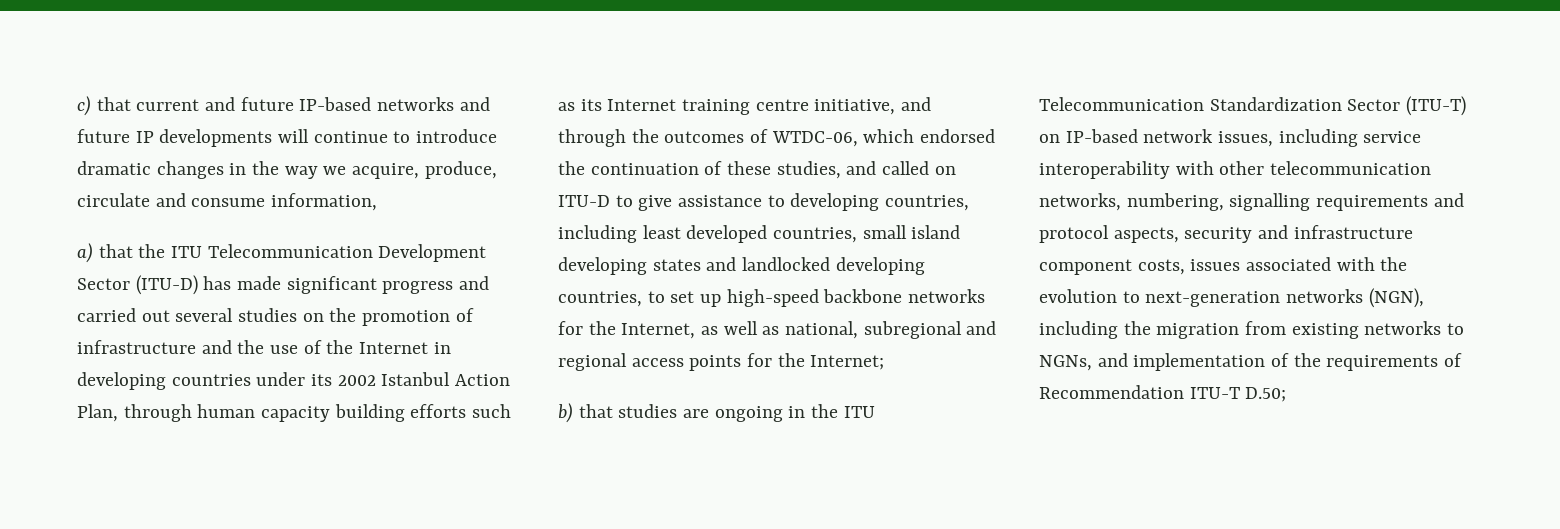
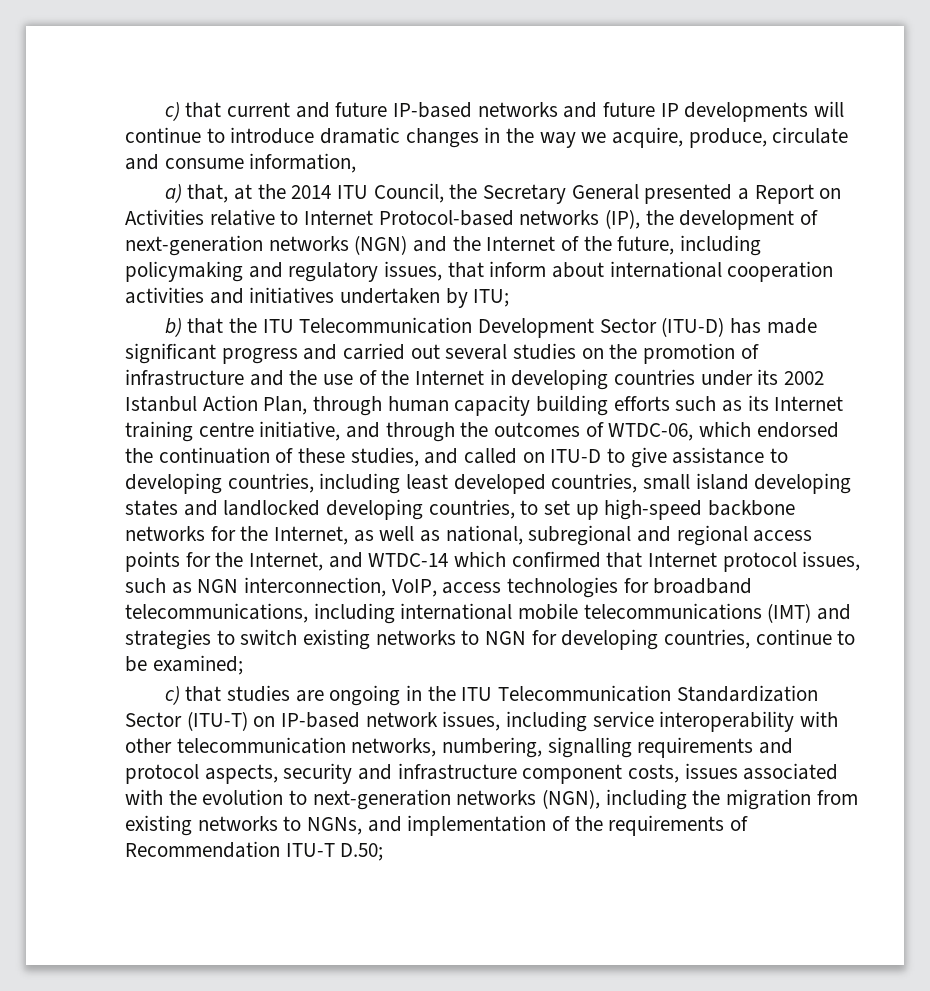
(93, 253) none -> [187,183,842,204] [125,209,819,230] [125,235,762,256] [125,261,834,282] [125,287,510,308] [164,317,182,337] that, at the 2014 ITU Council, the Secretary General presented a Report on Activities relative to Internet Protocol-based networks (IP), the development of next-generation networks (NGN) and the Internet of the future, including policymaking and regulatory issues, that inform about international cooperation activities and initiatives undertaken by ITU; // b)
[810,355,885,370] [558,403,573,423] Internet; // b) -> [249,551,861,572] [125,577,753,598] [125,603,852,624] [125,629,856,650] [125,655,243,675] [164,685,180,705] Internet, and WTDC-14 which confirmed that Internet protocol issues, such as NGN interconnection, VoIP, access technologies for broadband telecommunications, including international mobile telecommunications (IMT) and strategies to switch existing networks to NGN for developing countries, continue to be examined; // c)

